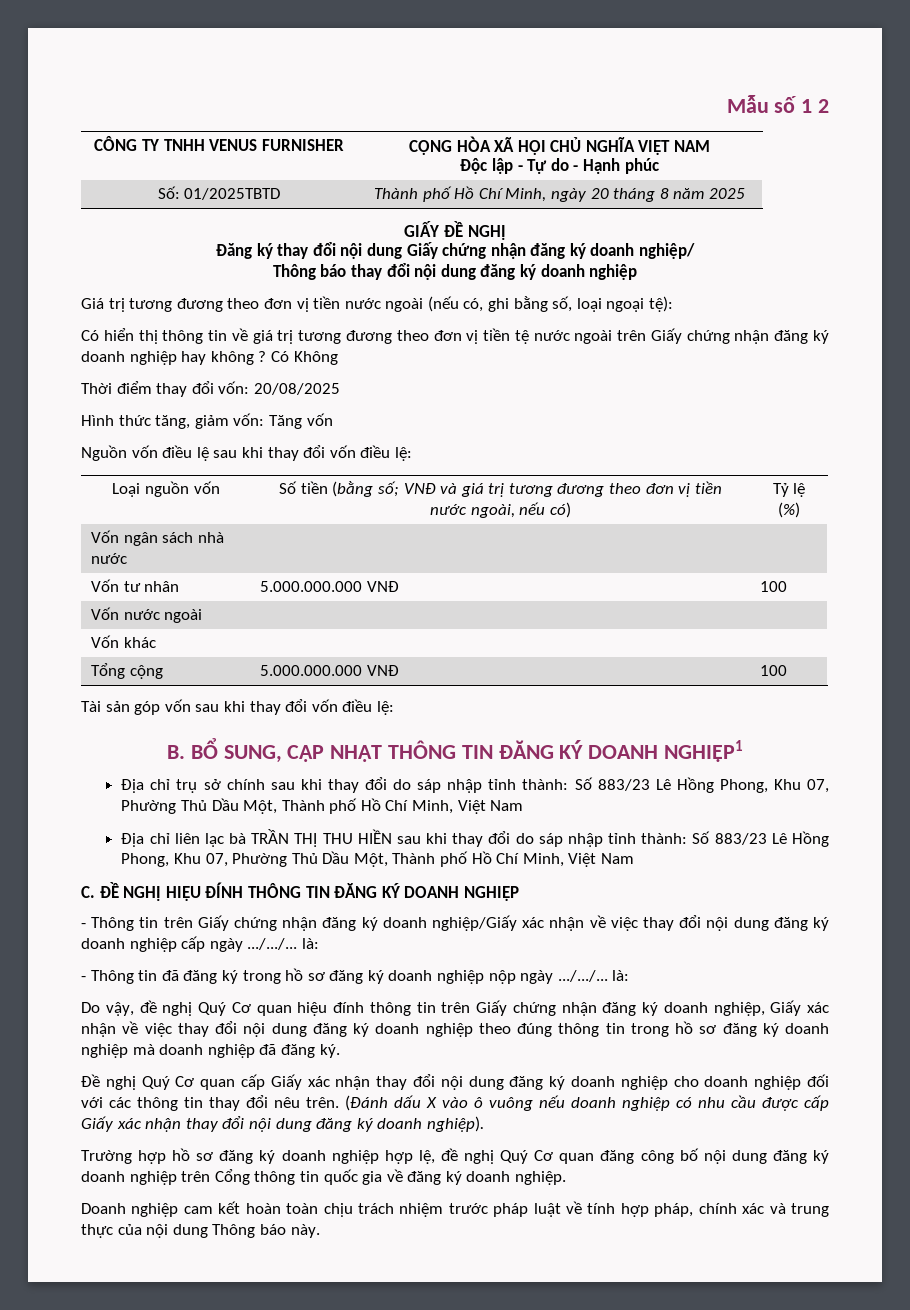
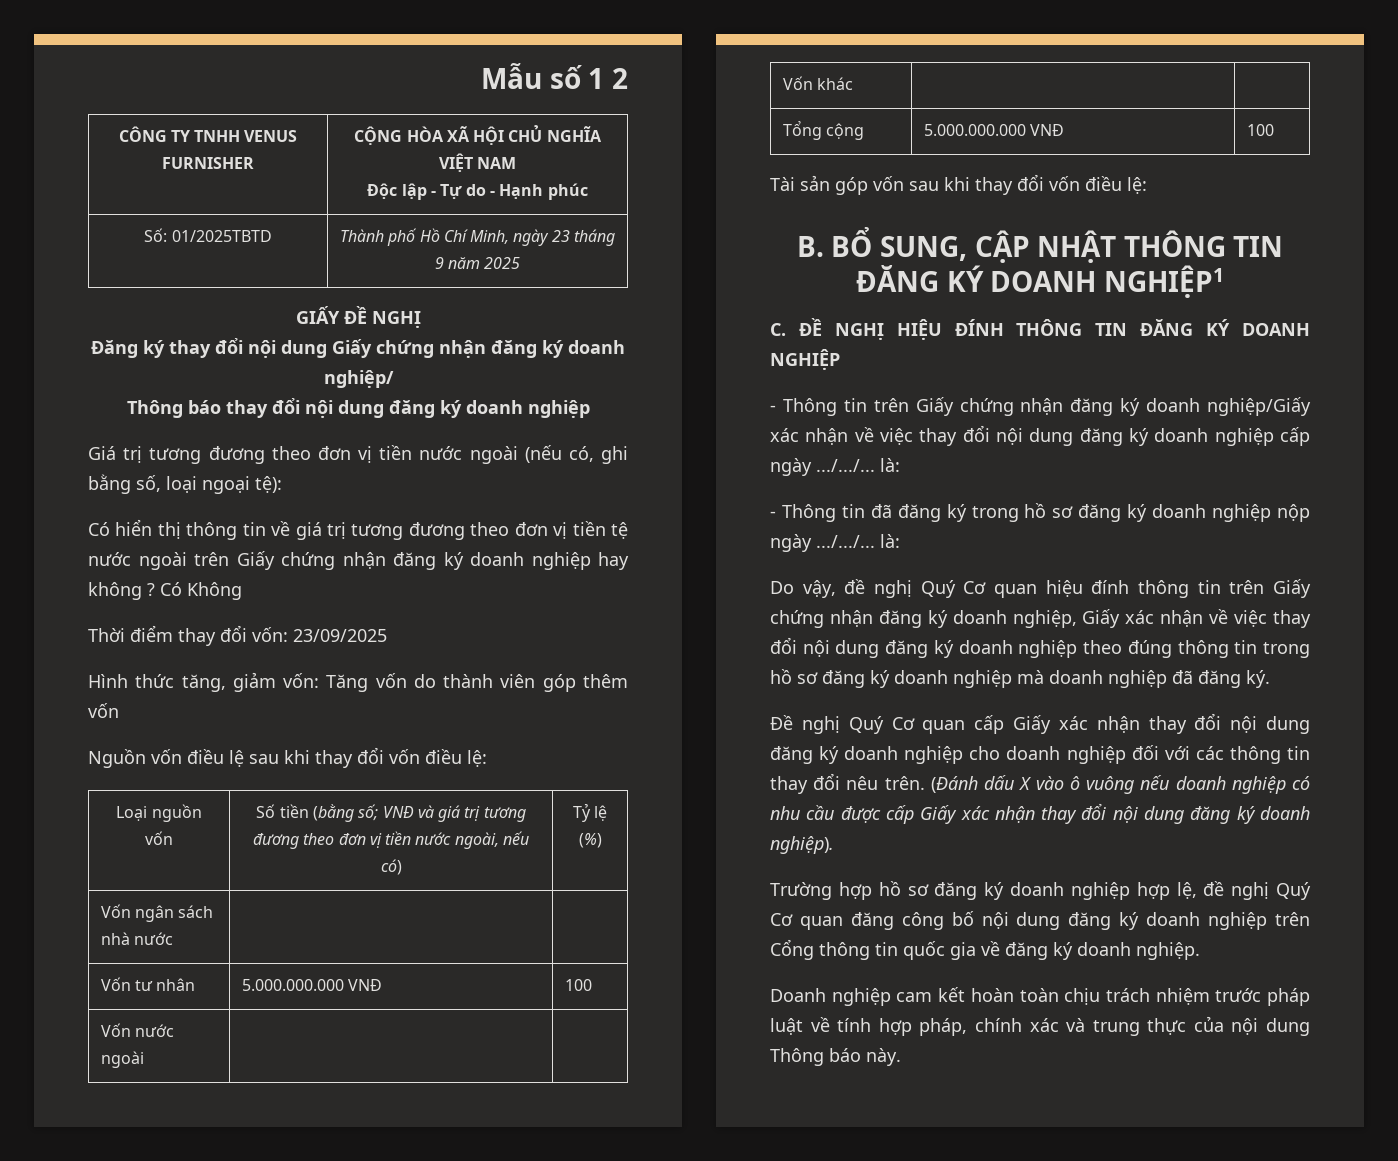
[590,188,669,202] 20 tháng 8 -> [551,229,616,246] [434,257,444,269] 23 tháng 9
[253,383,340,395] 20/08/2025 -> [293,629,387,642] 23/09/2025
(333, 419) none -> [413,674,628,692] [88,703,119,718] do thành viên góp thêm vốn
[121,777,829,793] [121,798,524,814] [121,829,830,847] [121,851,634,867] // Địa chỉ trụ sở chính sau khi thay đổi do sáp nhập tỉnh thành: Số 883/23 Lê Hồng Phong, Khu 07, Phường Thủ Dầu Một, Thành phố Hồ Chí Minh, Việt Nam // Địa chỉ liên lạc bà TRẦN THỊ THU HIỀN sau khi thay đổi do sáp nhập tỉnh thành: Số 883/23 Lê Hồng Phong, Khu 07, Phường Thủ Dầu Một, Thành phố Hồ Chí Minh, Việt Nam -> (1224, 281) none

